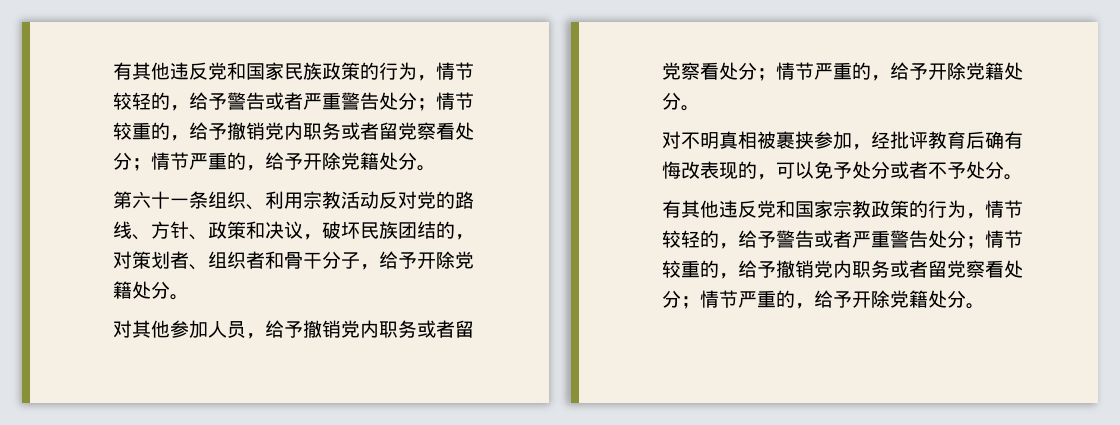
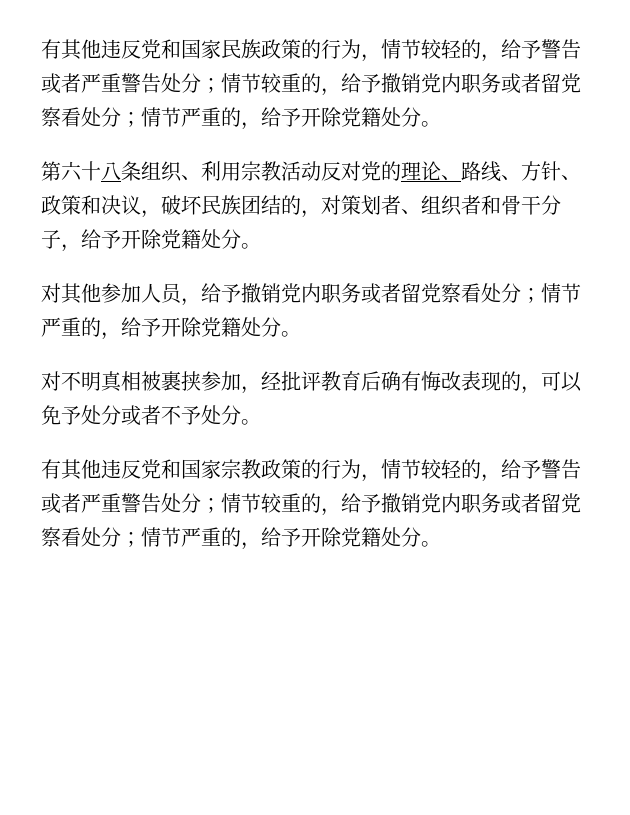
[170,198,189,207] 一 -> [101,162,121,181] 八
(455, 200) none -> [401,161,461,181] 理论、

